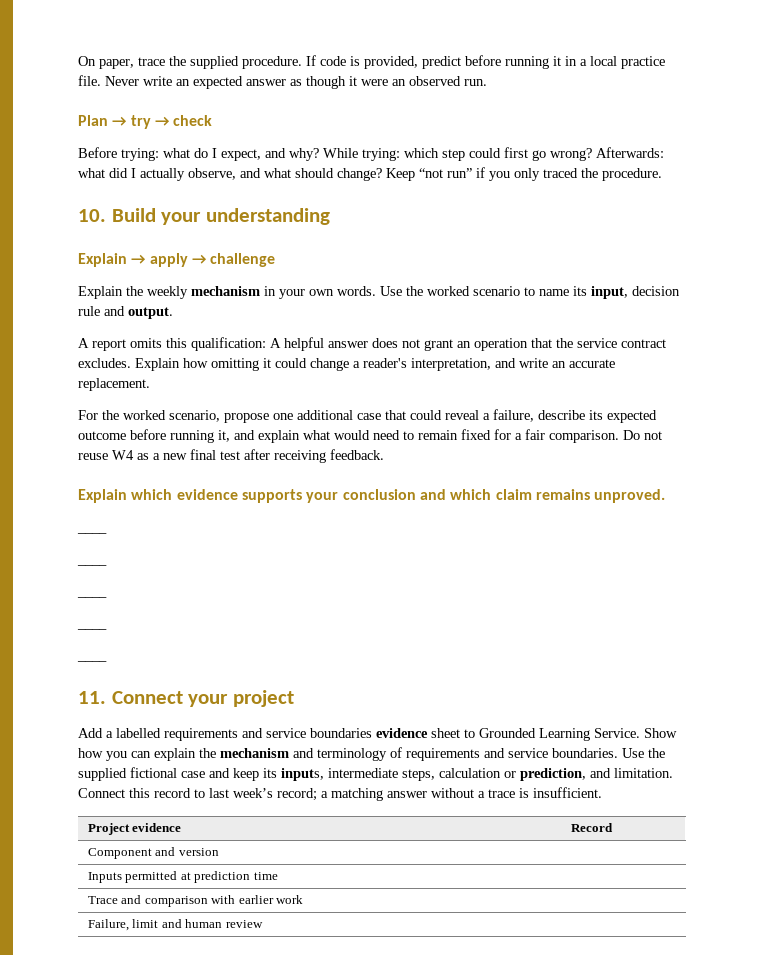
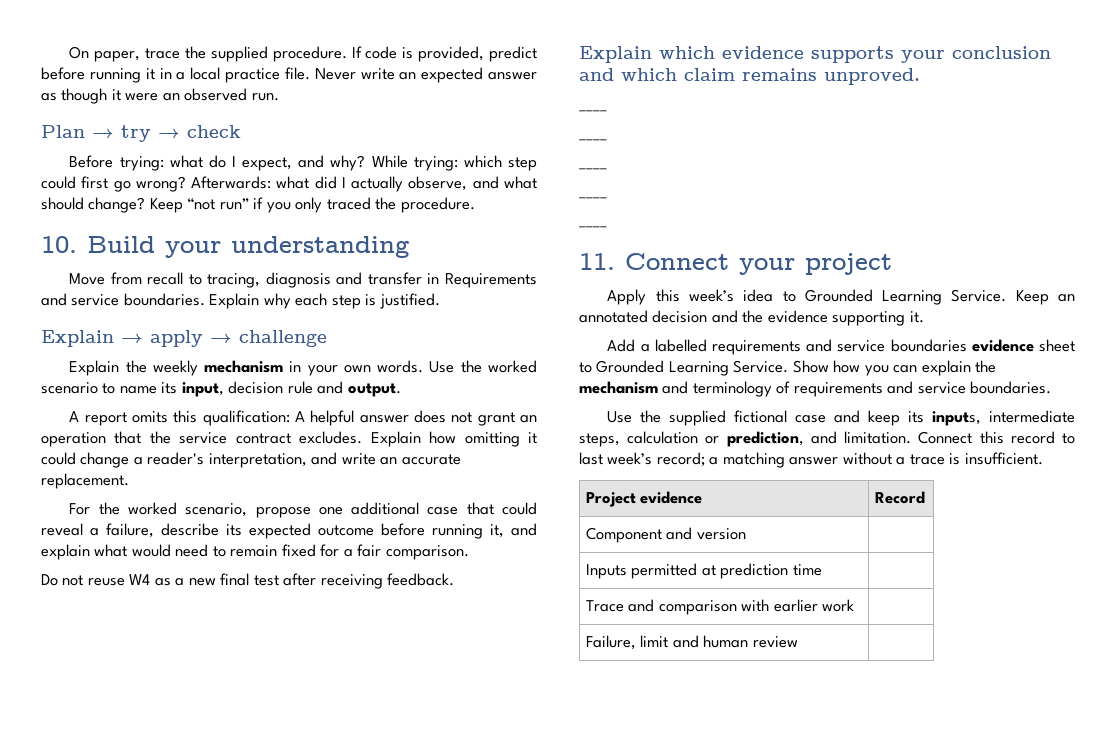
(330, 216) none -> [69,272,537,288] [41,293,440,309] // Move from recall to tracing, diagnosis and transfer in Requirements and service boundaries. Explain why each step is justified.
(619, 436) none -> (469, 552) //
(294, 698) none -> [607,289,1075,305] [579,310,924,326] // Apply this week’s idea to Grounded Learning Service. Keep an annotated decision and the evidence supporting it.
(618, 753) none -> (1052, 387) //

